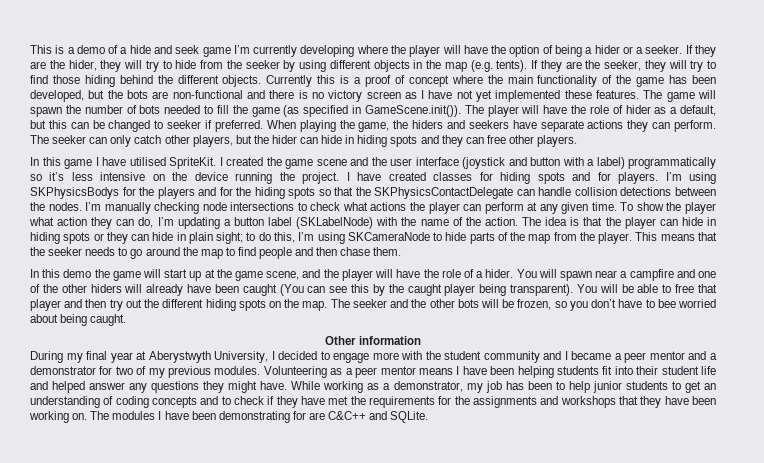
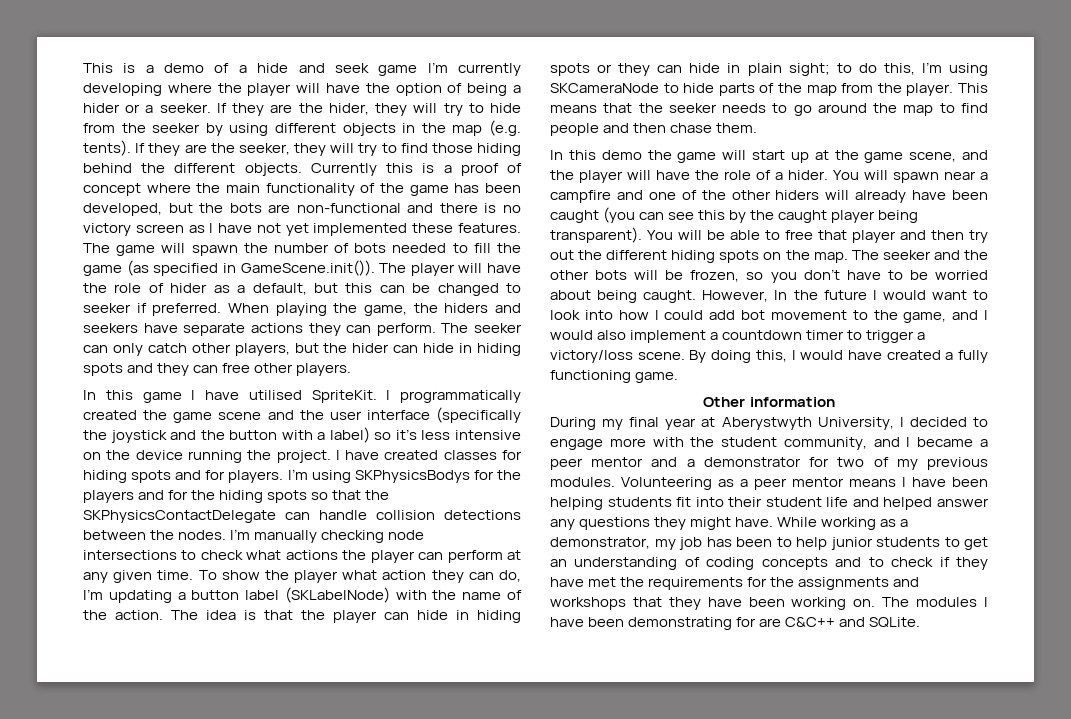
(223, 161) none -> [400,390,521,403] programmatically
[462,157,527,169] (joystick and -> [436,407,521,423] [83,430,225,443] (specifically the joystick and the
[628,157,716,169] programmatically -> (370, 435) none
[279,284,304,296] (You -> [603,207,636,223] (you
[657,299,676,308] bee -> [909,270,928,280] be
(127, 320) none -> [702,290,989,302] [550,310,988,323] [550,330,926,343] [550,350,988,363] [550,370,679,383] However, In the future I would want to look into how I could add bot movement to the game, and I would also implement a countdown timer to trigger a victory/loss scene. By doing this, I would have created a fully functioning game.
[483,351,540,363] community -> [783,437,867,450] community,

